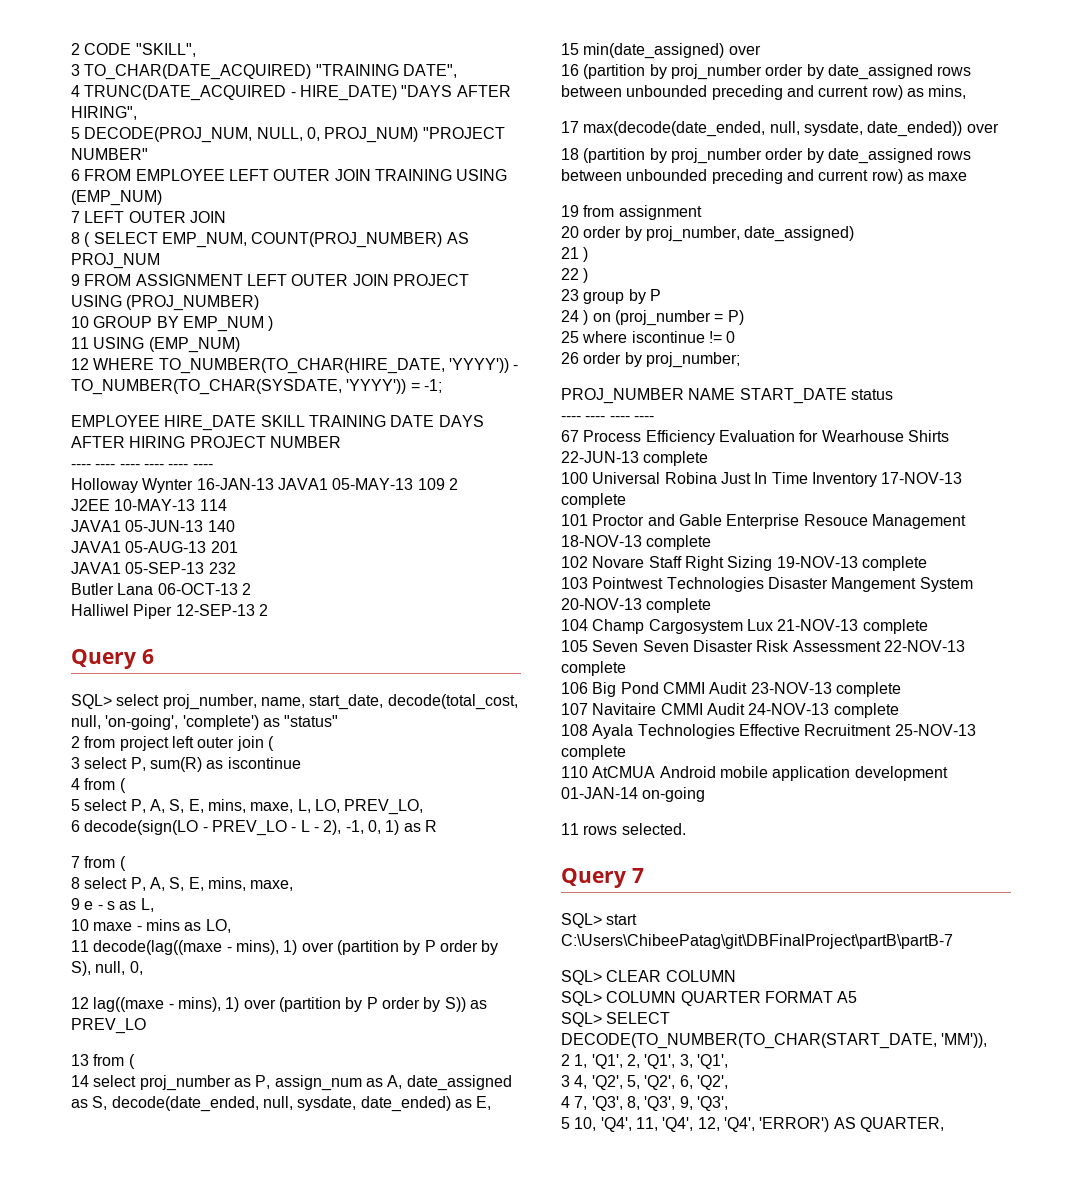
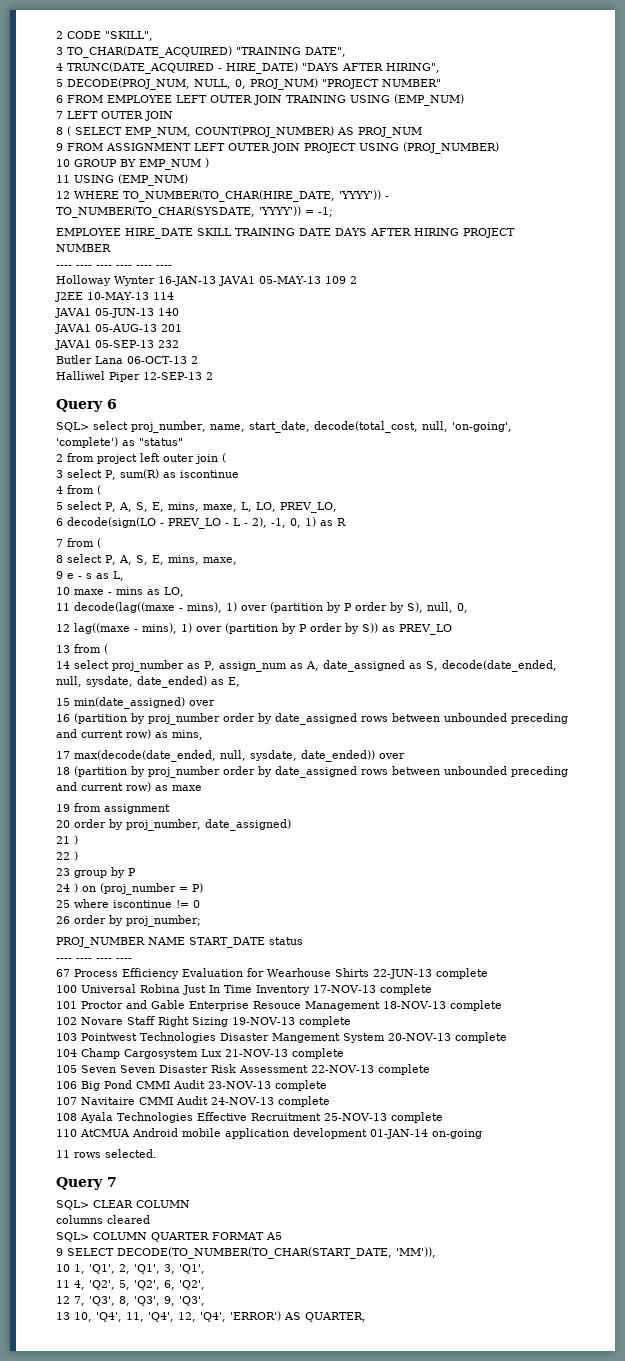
[561,913,638,928] [561,934,953,949] // SQL> start C:\Users\ChibeePatag\git\DBFinalProject\partB\partB-7 -> (117, 1182) none
(736, 976) none -> [56,1215,150,1224] // columns cleared
[561,1012,602,1027] SQL> -> [56,1248,63,1256] 9
[561,1054,570,1066] 2 -> [56,1264,70,1272] 10
[561,1075,570,1087] 3 -> [56,1280,70,1288] 11
[561,1096,570,1108] 4 -> [56,1296,70,1304] 12
[561,1117,570,1129] 5 -> [56,1312,70,1320] 13

